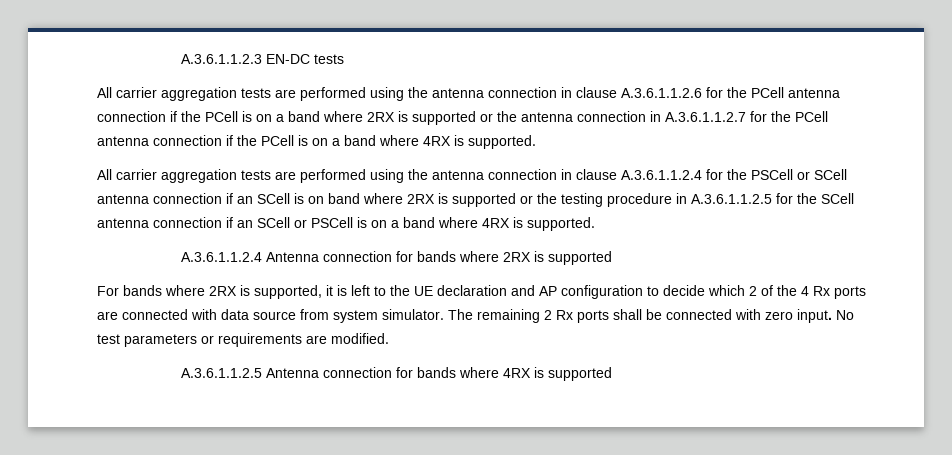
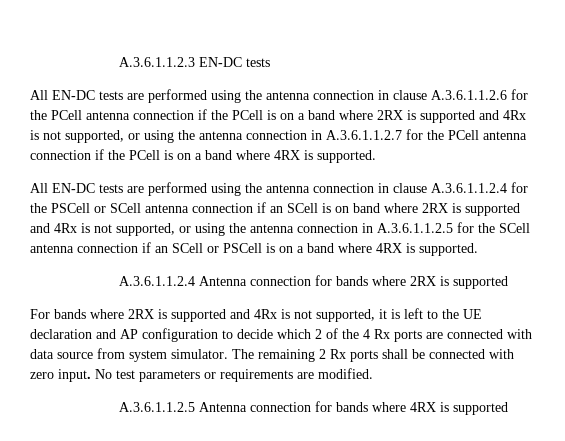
[116,87,237,101] carrier aggregation -> [52,90,95,100] EN-DC
[480,113,493,122] or -> [479,110,526,120] [30,130,174,143] and 4Rx is not supported, or using
[116,169,237,183] carrier aggregation -> [52,183,95,193] EN-DC
[520,193,672,207] or the testing procedure -> [30,223,358,236] and 4Rx is not supported, or using the antenna connection
(250, 290) none -> [171,309,312,322] supported and 4Rx is not

